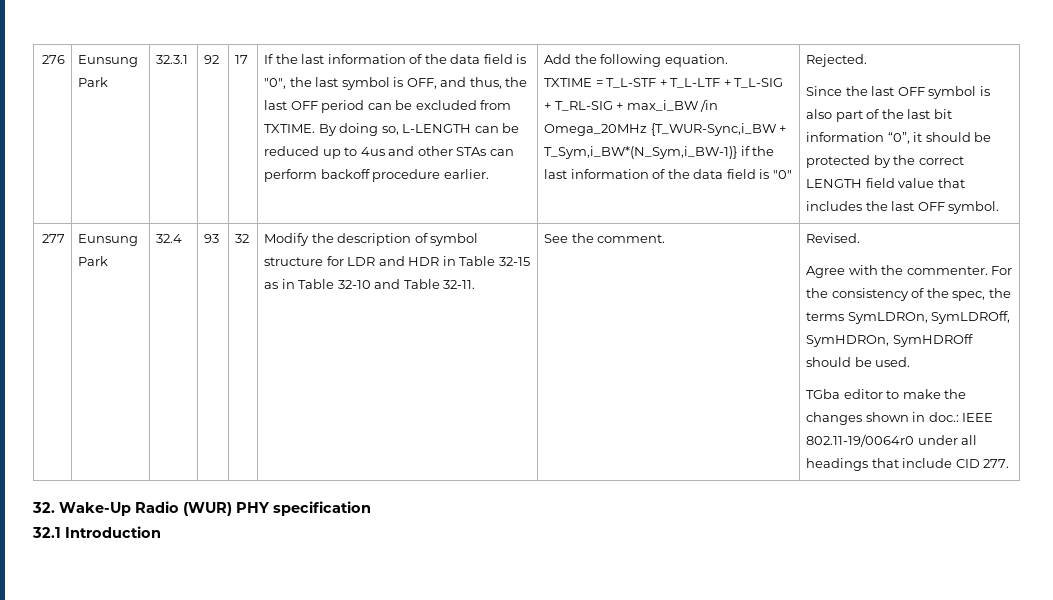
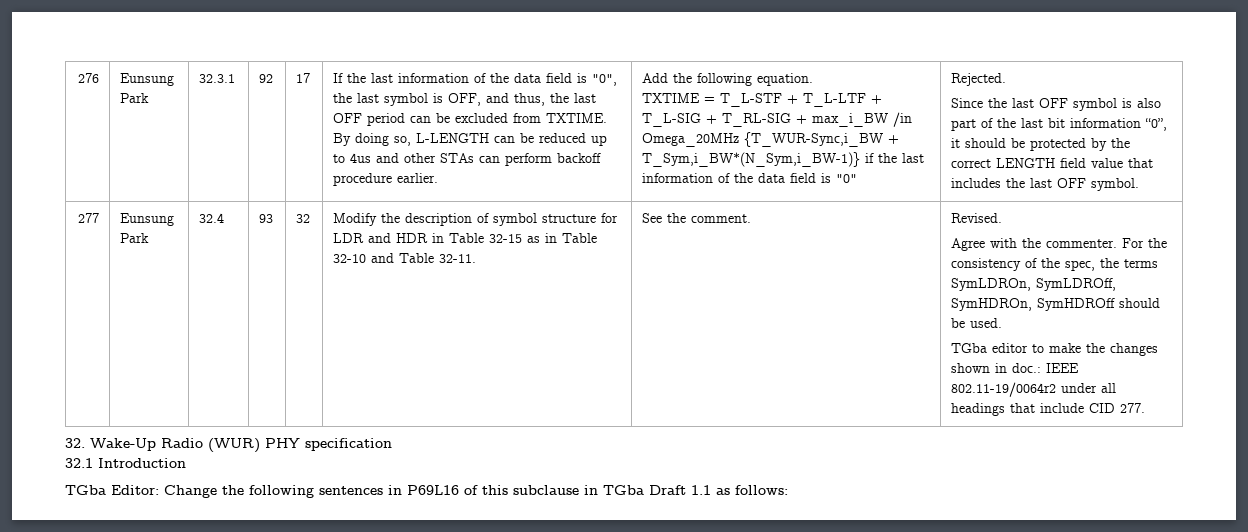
[806,434,915,447] 802.11-19/0064r0 -> [951,382,1057,397] 802.11-19/0064r2
(161, 532) none -> [65,485,788,498] // TGba Editor: Change the following sentences in P69L16 of this subclause in TGba Draft 1.1 as follows:

